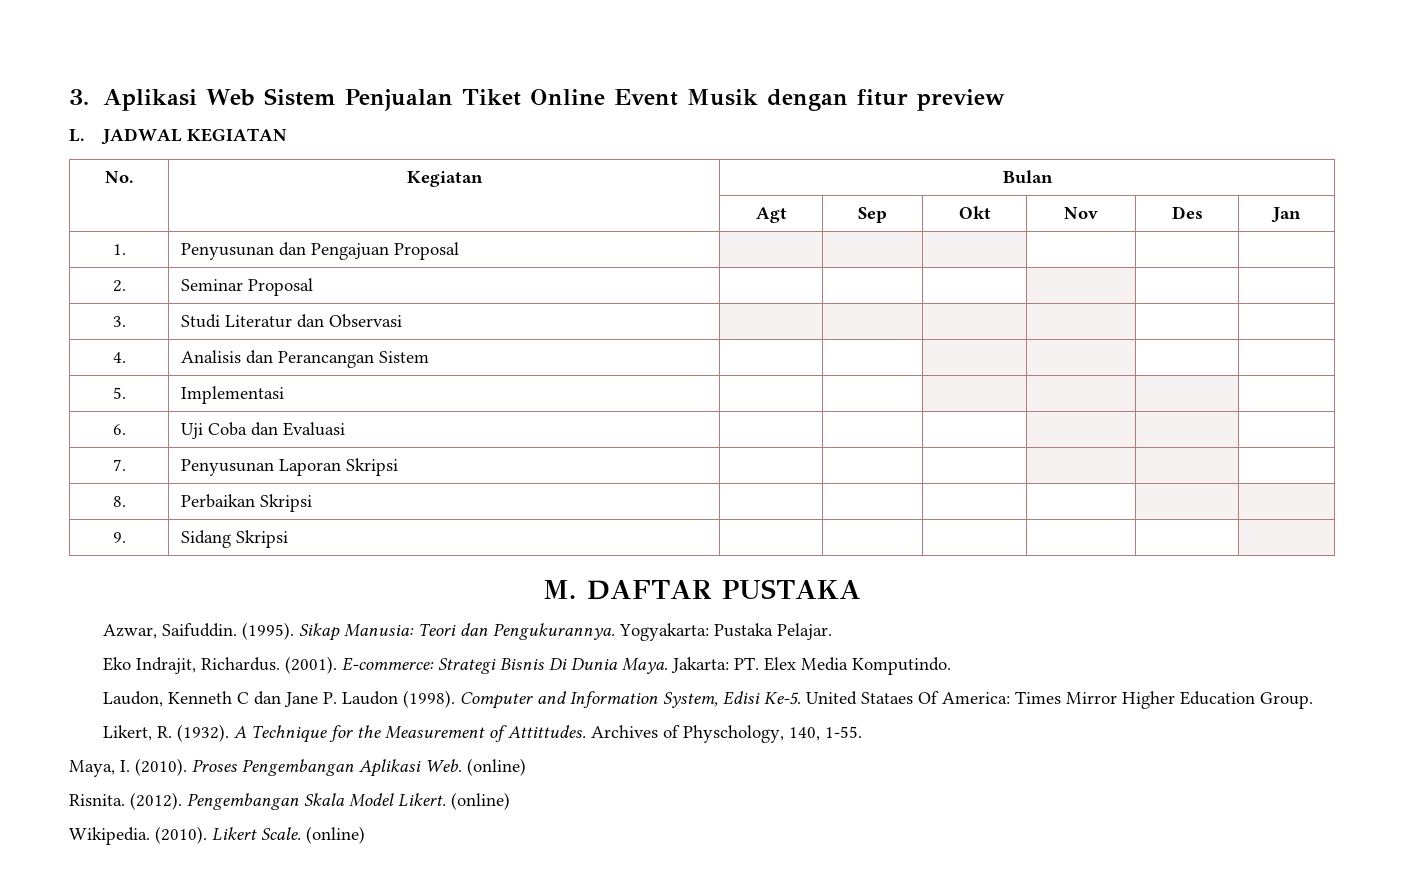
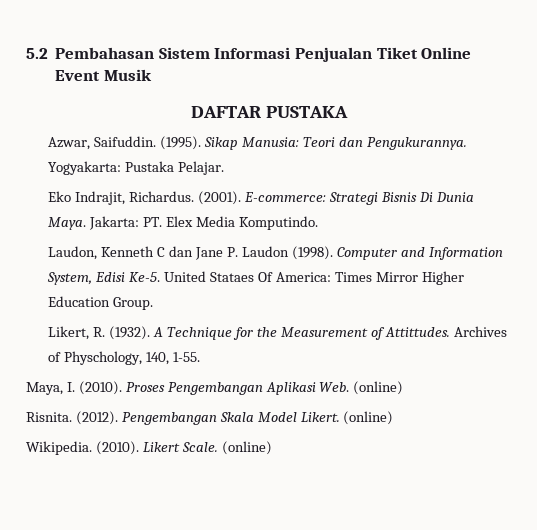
[69,88,336,111] 3. Aplikasi Web Sistem -> [26,47,291,59] 5.2 Pembahasan Sistem Informasi
[767,89,1006,111] [69,128,287,145] [104,171,134,183] [406,171,483,187] [1002,170,1053,184] [755,207,787,223] [858,207,887,223] [958,206,991,219] [1064,207,1098,219] [1171,206,1203,219] [1271,207,1301,223] [112,244,126,255] [180,242,459,260] [112,280,126,292] [180,278,313,296] [112,316,126,327] [180,314,402,328] [112,352,126,363] [180,350,429,368] [112,387,126,399] [180,386,284,404] [112,424,126,435] [180,422,345,439] [112,459,126,471] [180,458,398,476] [112,496,126,507] [180,494,312,512] [112,532,126,543] [180,530,288,548] [543,580,577,599] dengan fitur preview // L. JADWAL KEGIATAN // No. | Kegiatan | Bulan // | | Agt | Sep | Okt | Nov | Des | Jan // 1. | Penyusunan dan Pengajuan Proposal | | | | | | // 2. | Seminar Proposal | | | | | | // 3. | Studi Literatur dan Observasi | | | | | | // 4. | Analisis dan Perancangan Sistem | | | | | | // 5. | Implementasi | | | | | | // 6. | Uji Coba dan Evaluasi | | | | | | // 7. | Penyusunan Laporan Skripsi | | | | | | // 8. | Perbaikan Skripsi | | | | | | // 9. | Sidang Skripsi | | | | | | // M. -> (152, 75) //

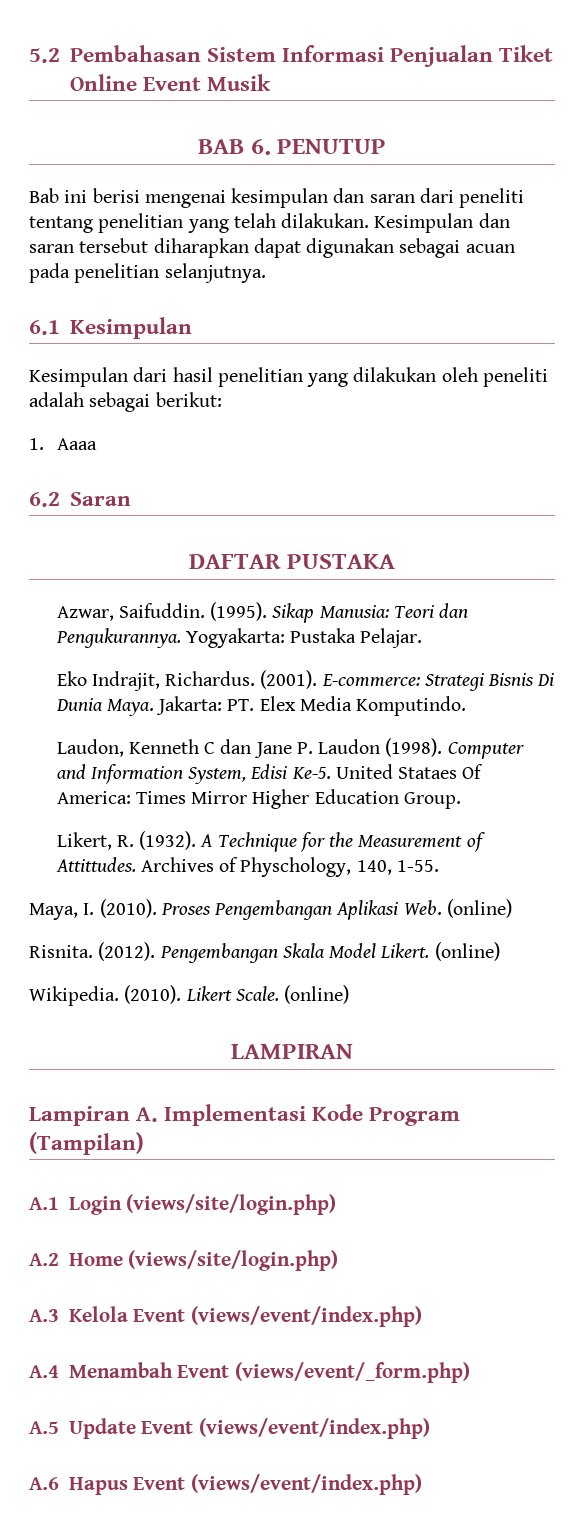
(152, 75) none -> [197,139,387,155] [29,188,525,208] [29,213,510,233] [29,238,515,258] [29,263,266,283] [29,317,192,339] [29,367,548,387] [29,392,222,412] [29,438,97,450] [29,492,131,507] // BAB 6. PENUTUP // Bab ini berisi mengenai kesimpulan dan saran dari peneliti tentang penelitian yang telah dilakukan. Kesimpulan dan saran tersebut diharapkan dapat digunakan sebagai acuan pada penelitian selanjutnya. // 6.1 Kesimpulan // Kesimpulan dari hasil penelitian yang dilakukan oleh peneliti adalah sebagai berikut: // 1. Aaaa // 6.2 Saran
(272, 448) none -> [231,1044,353,1059] [29,1104,461,1126] [29,1132,144,1155] [29,1194,337,1215] [29,1250,339,1271] [29,1306,423,1327] [29,1362,471,1383] [29,1418,431,1439] [29,1474,423,1495] // LAMPIRAN // Lampiran A. Implementasi Kode Program (Tampilan) // A.1 Login (views/site/login.php) // A.2 Home (views/site/login.php) // A.3 Kelola Event (views/event/index.php) // A.4 Menambah Event (views/event/_form.php) // A.5 Update Event (views/event/index.php) // A.6 Hapus Event (views/event/index.php)

